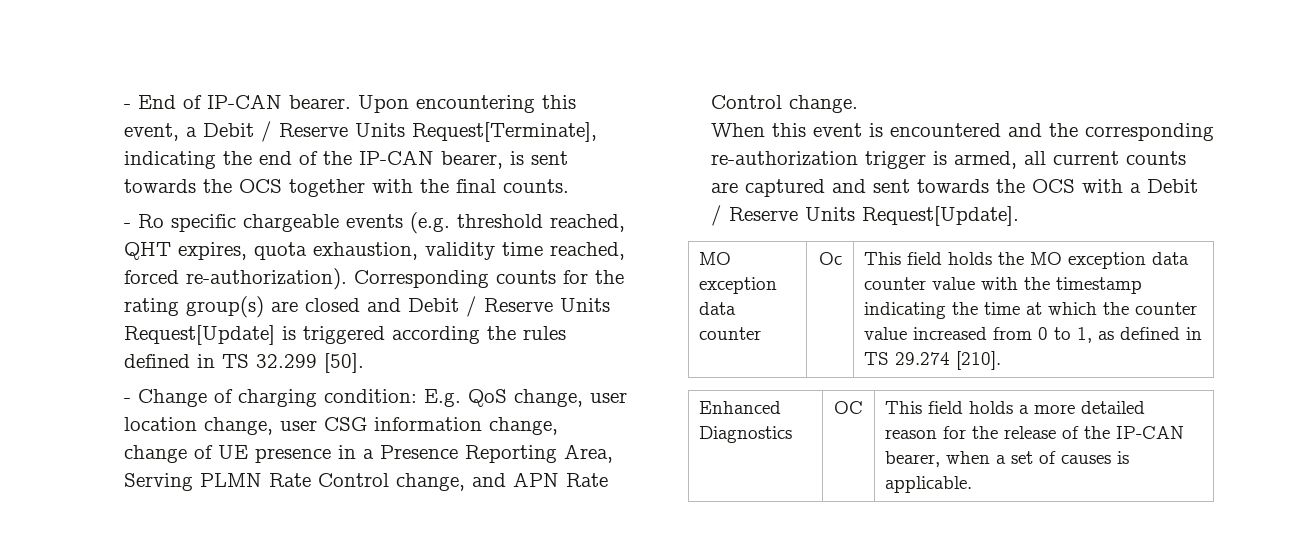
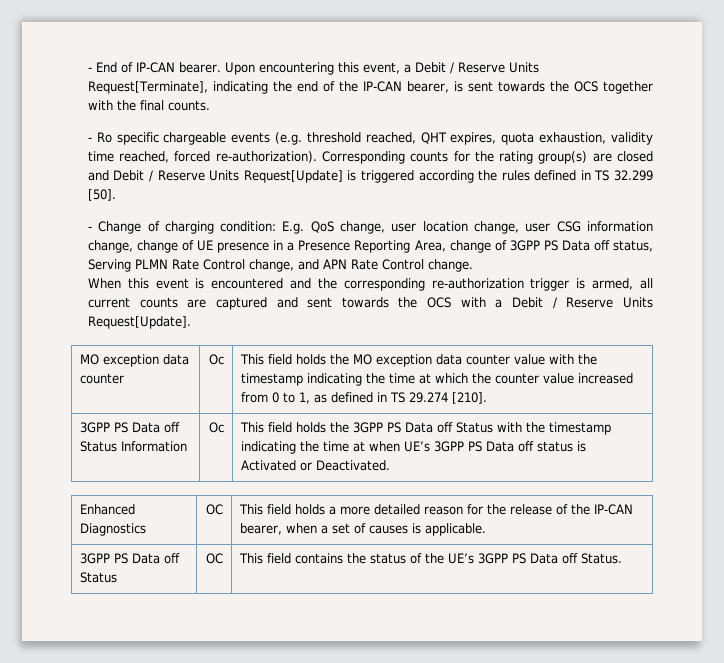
(613, 453) none -> [449,240,653,253] change of 3GPP PS Data off status,
(1002, 360) none -> [79,422,180,433] [79,441,187,452] [208,422,224,433] [239,422,611,435] [240,441,586,454] [240,460,390,471] // 3GPP PS Data off Status Information | Oc | This field holds the 3GPP PS Data off Status with the timestamp indicating the time at when UE’s 3GPP PS Data off status is Activated or Deactivated.
(973, 484) none -> [79,553,180,564] [79,572,117,583] [205,553,223,564] [238,553,622,564] // 3GPP PS Data off Status | OC | This field contains the status of the UE’s 3GPP PS Data off Status.

